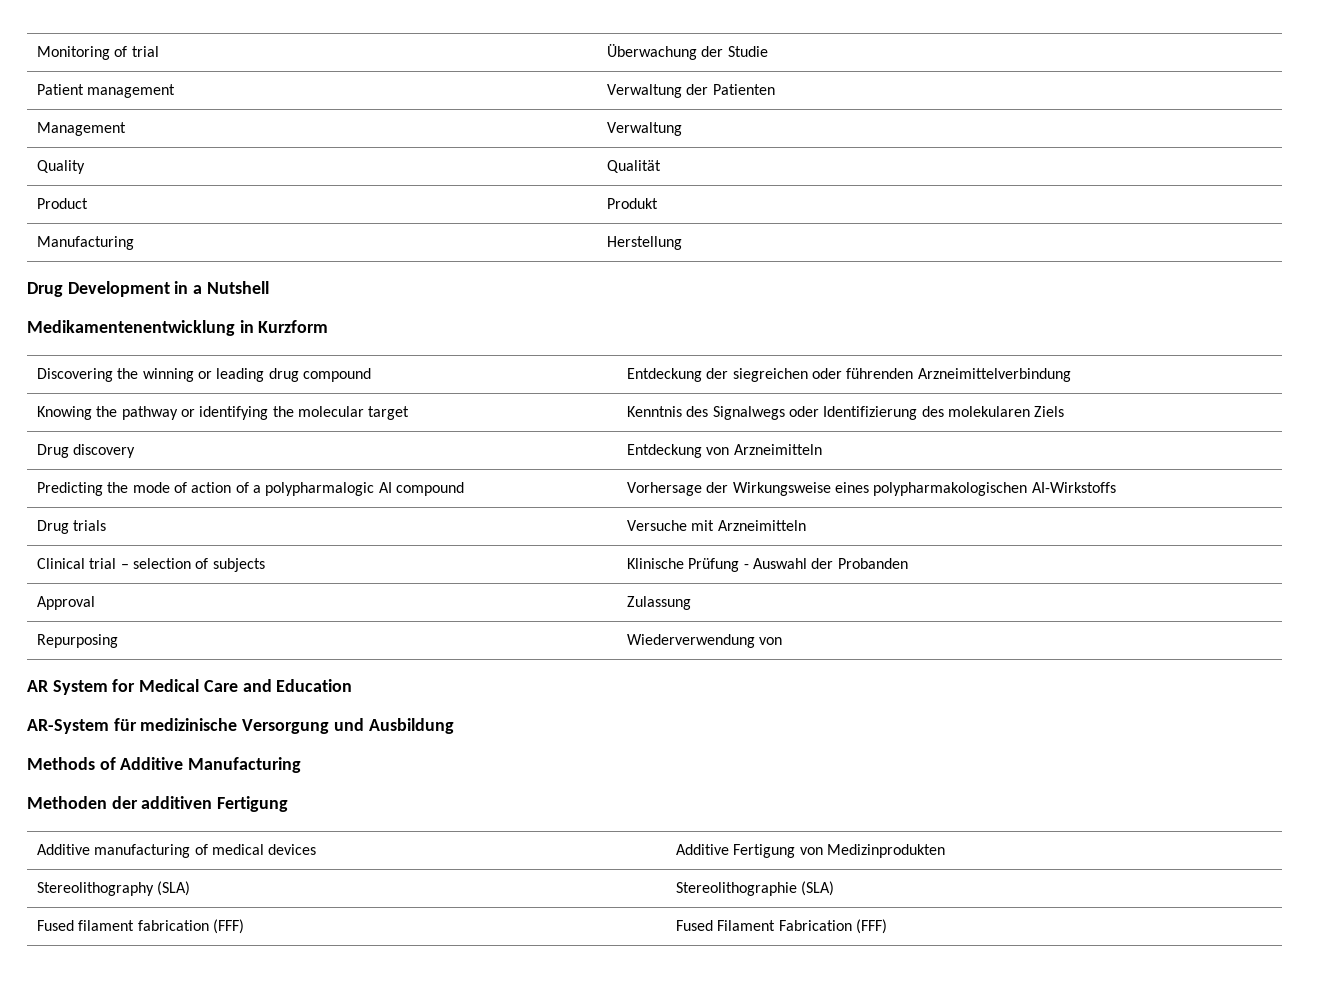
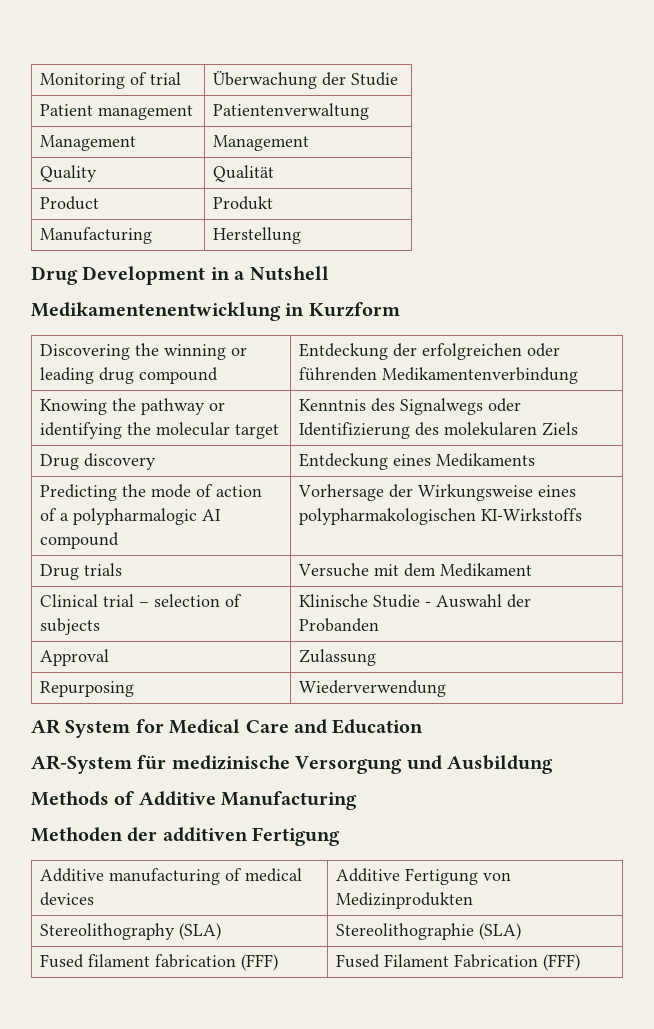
[607,84,775,98] Verwaltung der Patienten -> [213,103,370,120] Patientenverwaltung
[607,122,683,136] Verwaltung -> [213,135,310,151] Management
[732,368,808,382] siegreichen -> [422,343,523,360] erfolgreichen
[917,368,1071,382] Arzneimittelverbindung -> [382,367,579,384] Medikamentenverbindung
[706,444,822,455] von Arzneimitteln -> [393,453,536,467] eines Medikaments
[1031,482,1116,493] AI-Wirkstoffs -> [481,508,583,521] KI-Wirkstoffs
[717,520,806,531] Arzneimitteln -> [404,563,533,577] dem Medikament
[688,558,740,572] Prüfung -> [373,594,421,608] Studie
[759,637,783,645] von -> (447, 688) none

